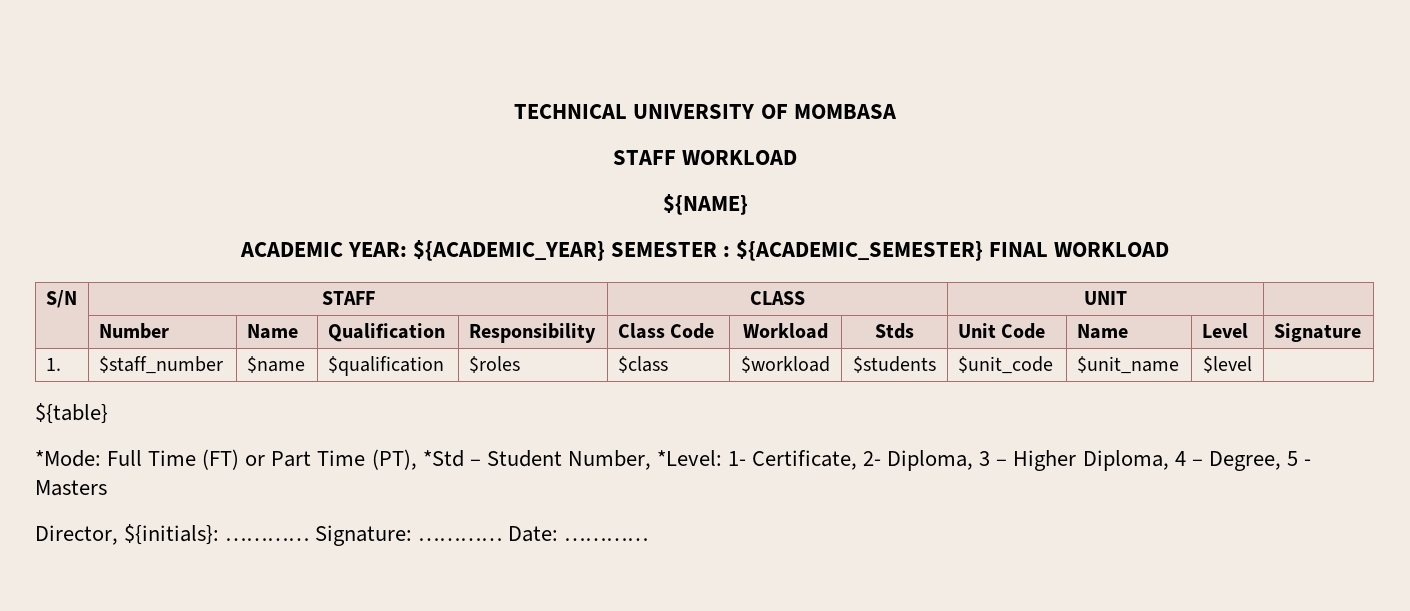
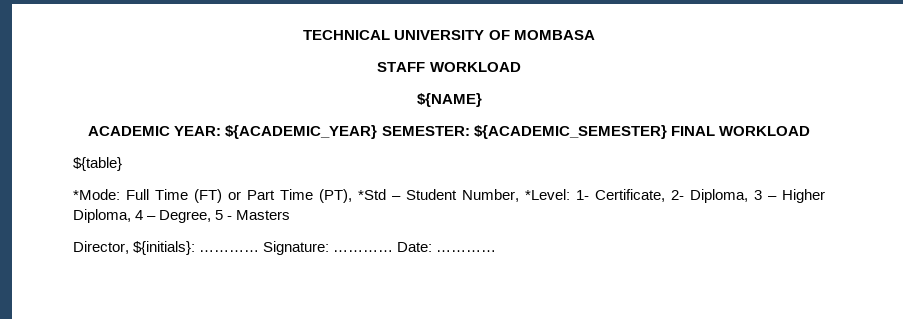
[610,242,731,257] SEMESTER : -> [381,126,470,136] SEMESTER:
[45,290,77,308] [321,291,375,305] [750,291,805,305] [1084,291,1127,305] [98,323,169,339] [246,324,298,339] [327,323,445,342] [468,323,596,343] [617,323,715,339] [743,323,828,339] [875,323,914,339] [957,323,1046,339] [1076,324,1128,339] [1201,323,1248,338] [1273,323,1361,342] [45,358,61,371] [98,356,223,374] [246,356,305,373] [327,356,444,376] [468,356,520,373] [617,356,668,373] [741,356,830,373] [853,356,936,373] [957,356,1053,374] [1076,356,1179,374] [1203,356,1252,373] // S/N | STAFF | CLASS | UNIT | // | Number | Name | Qualification | Responsibility | Class Code | Workload | Stds | Unit Code | Name | Level | Signature // 1. | $staff_number | $name | $qualification | $roles | $class | $workload | $students | $unit_code | $unit_name | $level | -> (810, 131) none

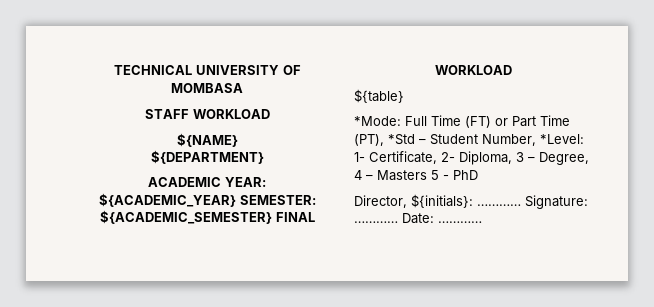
(482, 100) none -> [150,150,264,164] // ${DEPARTMENT}
[782,189,825,203] [73,209,131,223] Higher Diploma, -> [539,152,589,165] Degree,
[159,210,212,223] Degree, -> [377,170,427,181] Masters
[236,210,291,220] Masters -> [453,170,478,180] PhD

